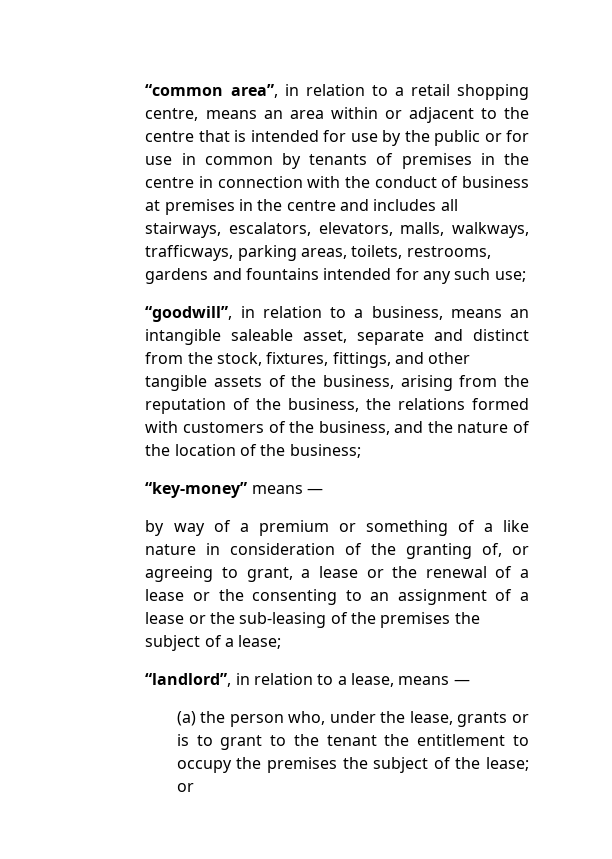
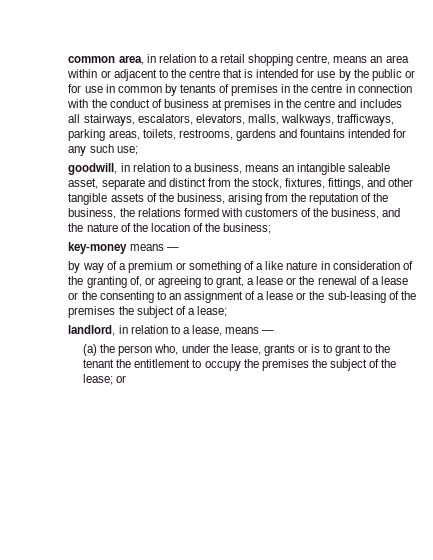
[145,84,278,98] “common area”, -> [68,55,144,65] common area,
[145,306,233,322] “goodwill”, -> [68,163,118,175] goodwill,
[145,482,248,498] “key-money” -> [68,242,128,254] key-money
[145,673,232,687] “landlord”, -> [68,325,116,336] landlord,

